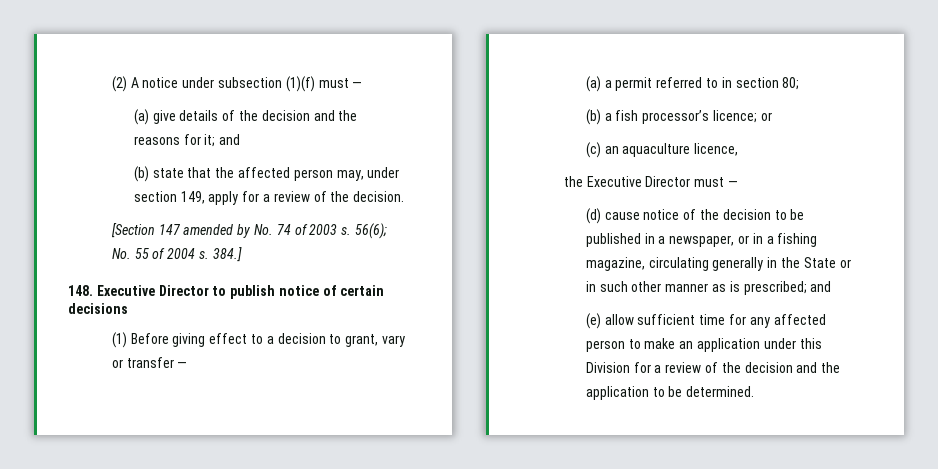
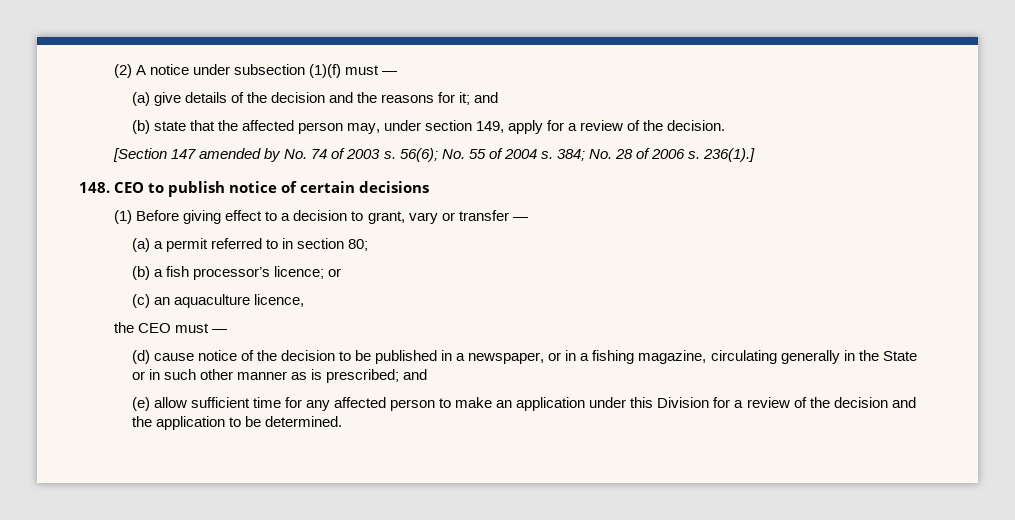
[212,247,242,262] 384.] -> [556,148,756,162] 384; No. 28 of 2006 s. 236(1).]
[96,285,209,296] Executive Director -> [114,182,144,193] CEO
[586,176,691,187] Executive Director -> [138,323,172,333] CEO

